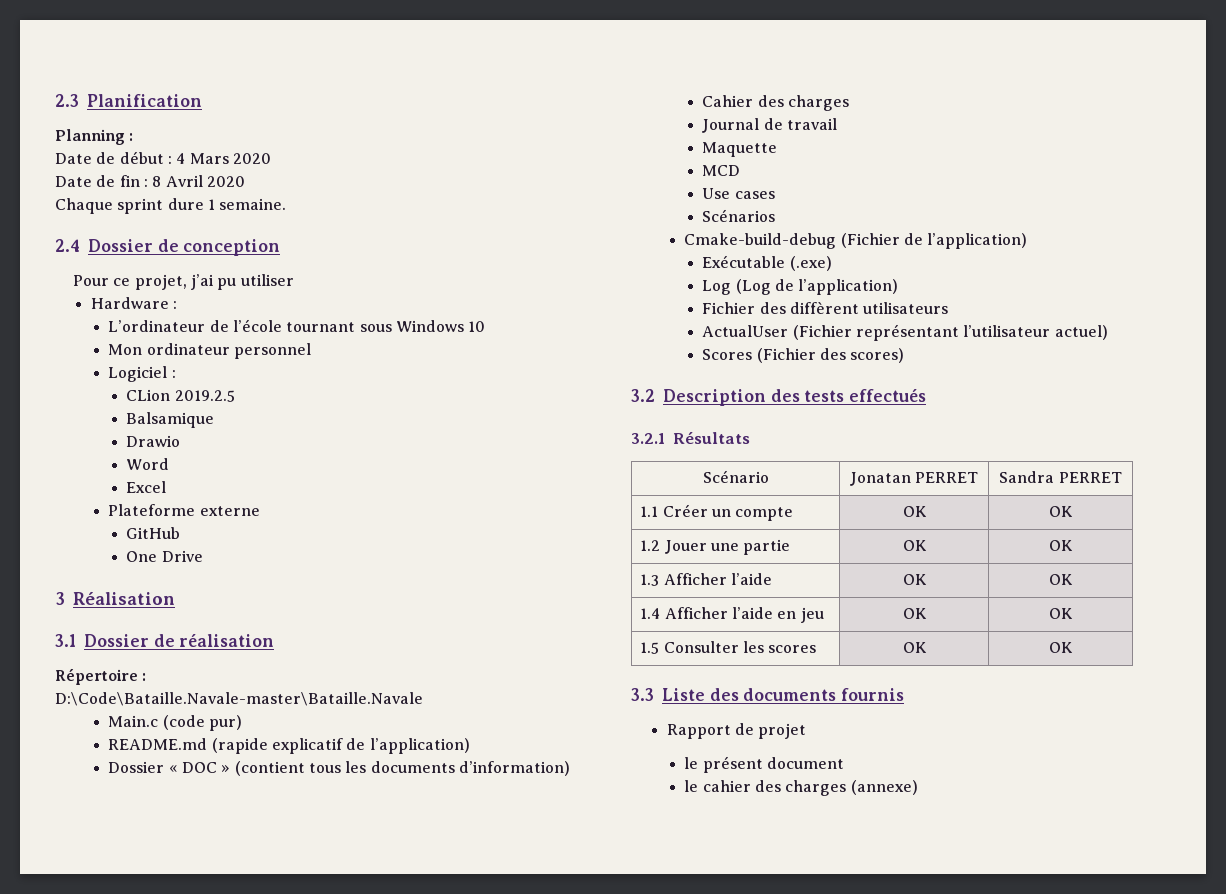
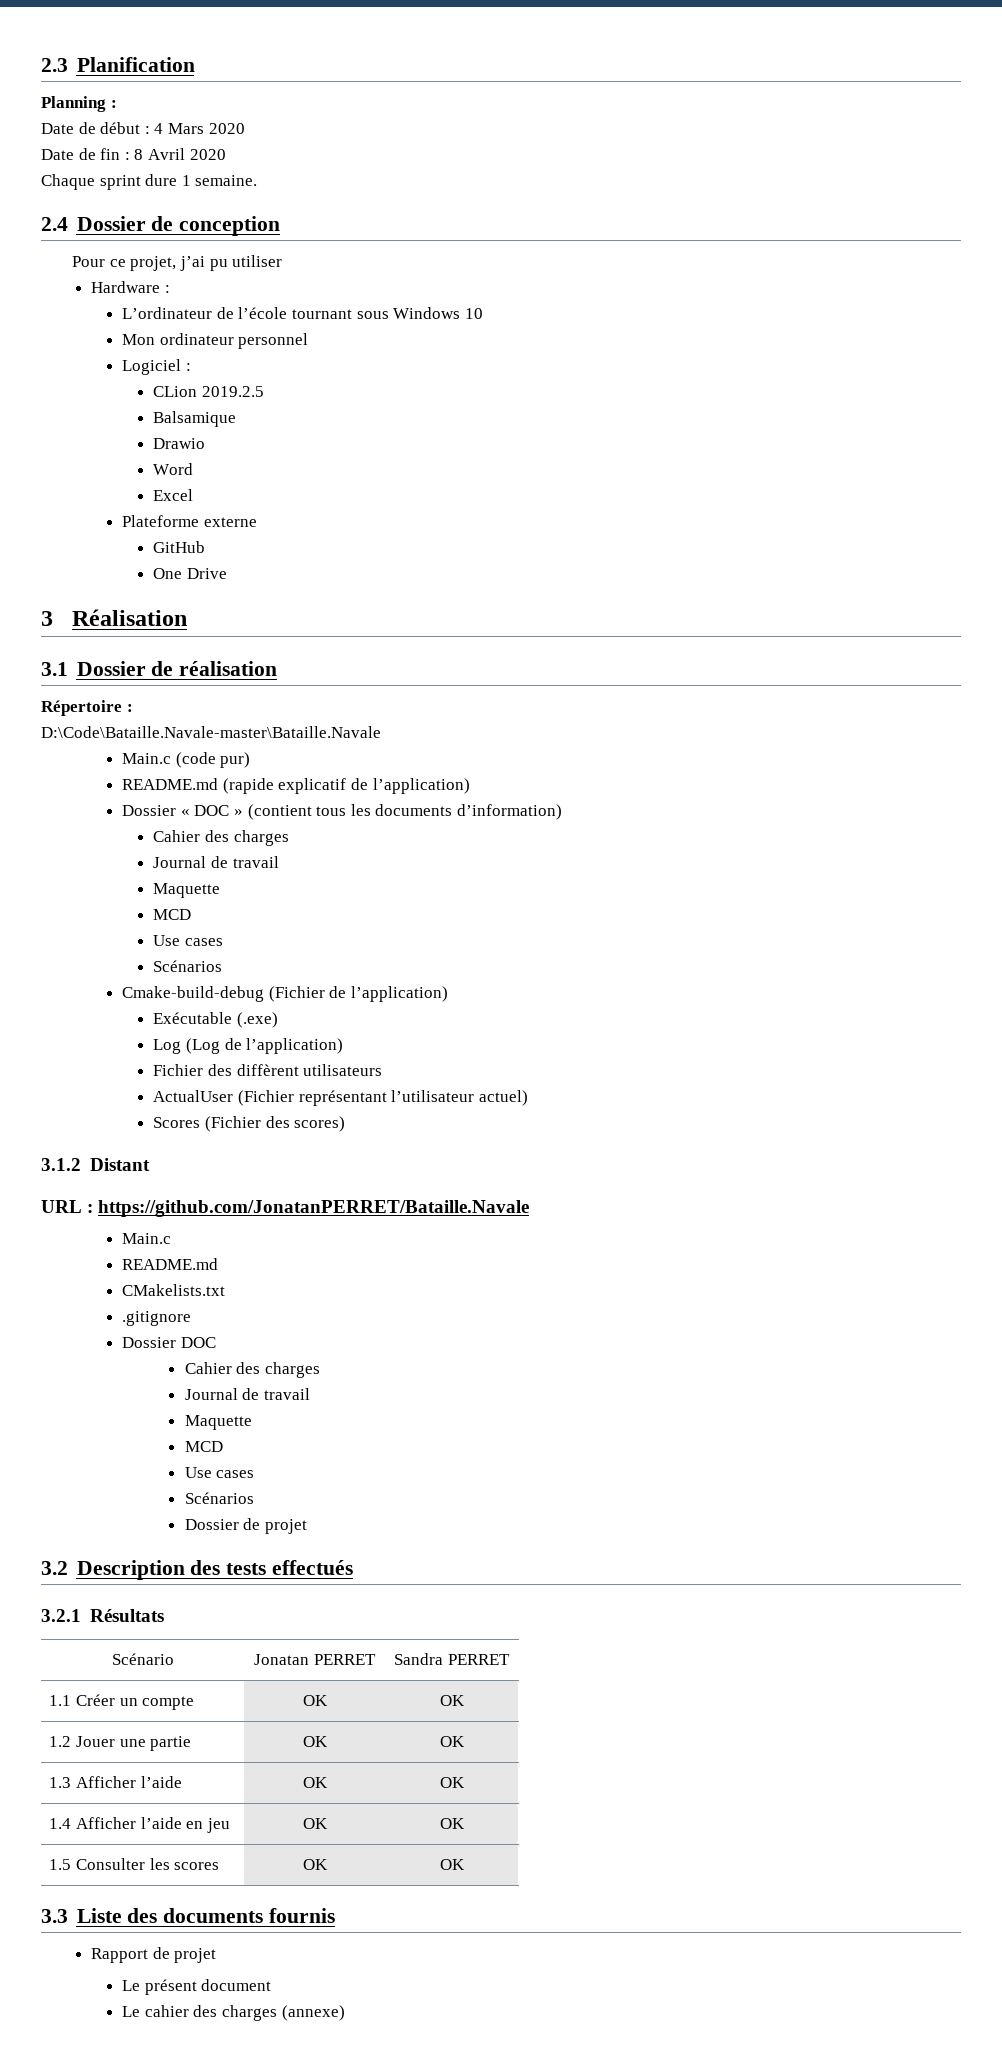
(905, 355) none -> [41,1158,150,1171] [41,1200,530,1217] [122,1233,172,1244] [122,1258,219,1270] [122,1284,226,1296] [122,1311,192,1326] [122,1337,216,1348] [184,1362,320,1378] [184,1388,310,1400] [184,1415,252,1430] [184,1441,223,1452] [184,1467,255,1478] [184,1492,254,1504] [184,1518,307,1534] // 3.1.2 Distant // URL : https://github.com/JonatanPERRET/Bataille.Navale // Main.c // README.md // CMakelists.txt // .gitignore // Dossier DOC // Cahier des charges // Journal de travail // Maquette // MCD // Use cases // Scénarios // Dossier de projet
[684,757,699,769] le -> [122,1980,141,1991] Le
[684,780,699,792] le -> [122,2006,141,2017] Le

